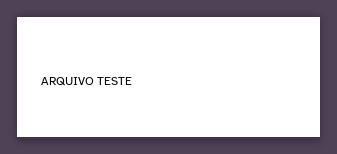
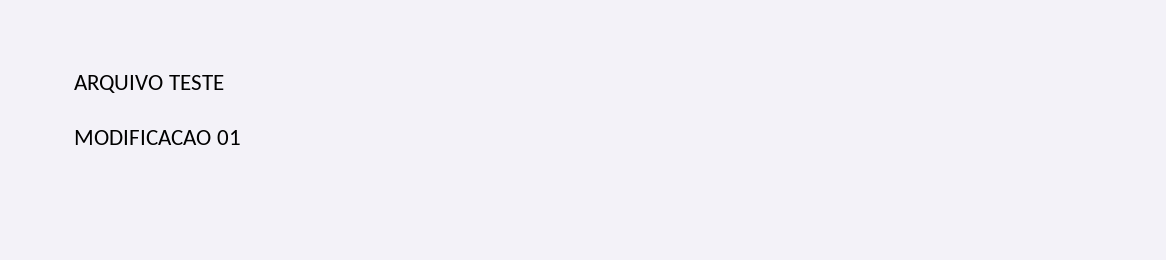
(133, 81) none -> [74,130,242,145] // MODIFICACAO 01

